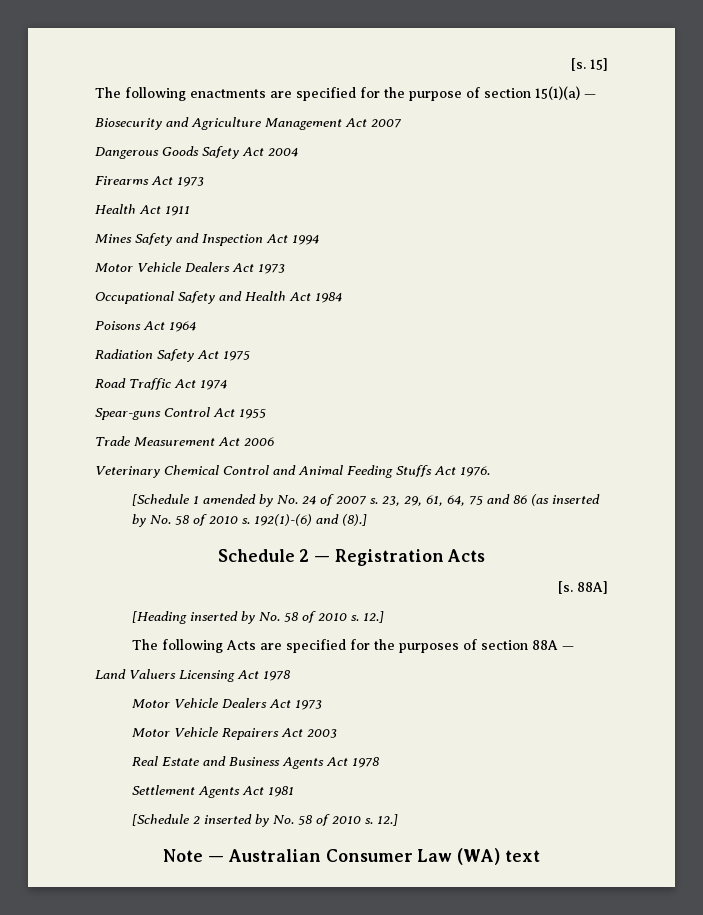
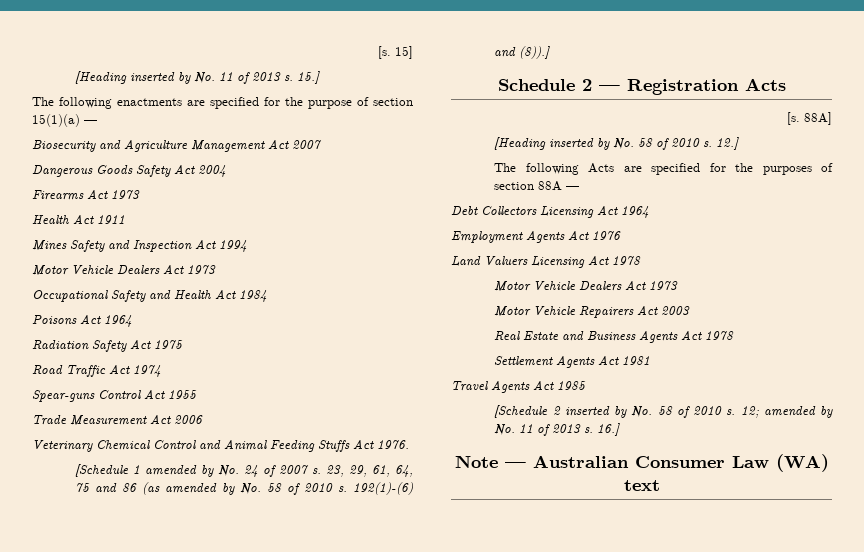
(608, 64) none -> [75,71,321,84] // [Heading inserted by No. 11 of 2013 s. 15.]
[552,494,601,504] inserted -> [165,483,218,493] amended
[342,514,368,526] (8).] -> [519,46,551,59] (8)).]
(575, 648) none -> [451,205,649,218] [451,230,621,243] // Debt Collectors Licensing Act 1964 // Employment Agents Act 1976
(295, 791) none -> [451,380,586,393] // Travel Agents Act 1985
[377,814,399,826] 12.] -> [740,406,833,418] [494,423,621,436] 12; amended by No. 11 of 2013 s. 16.]

